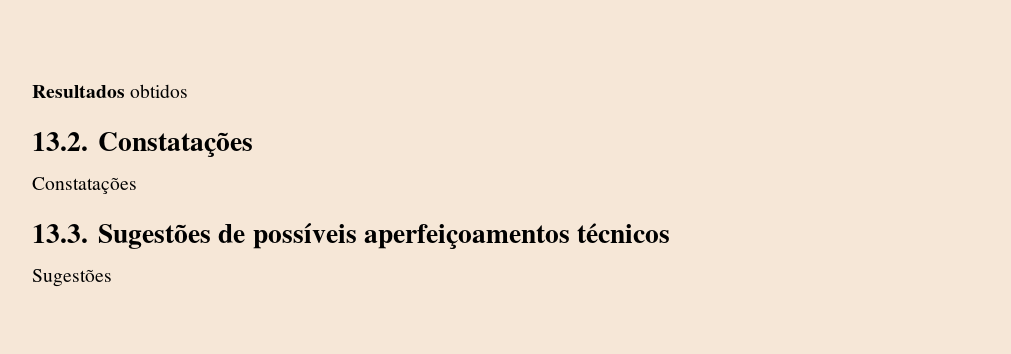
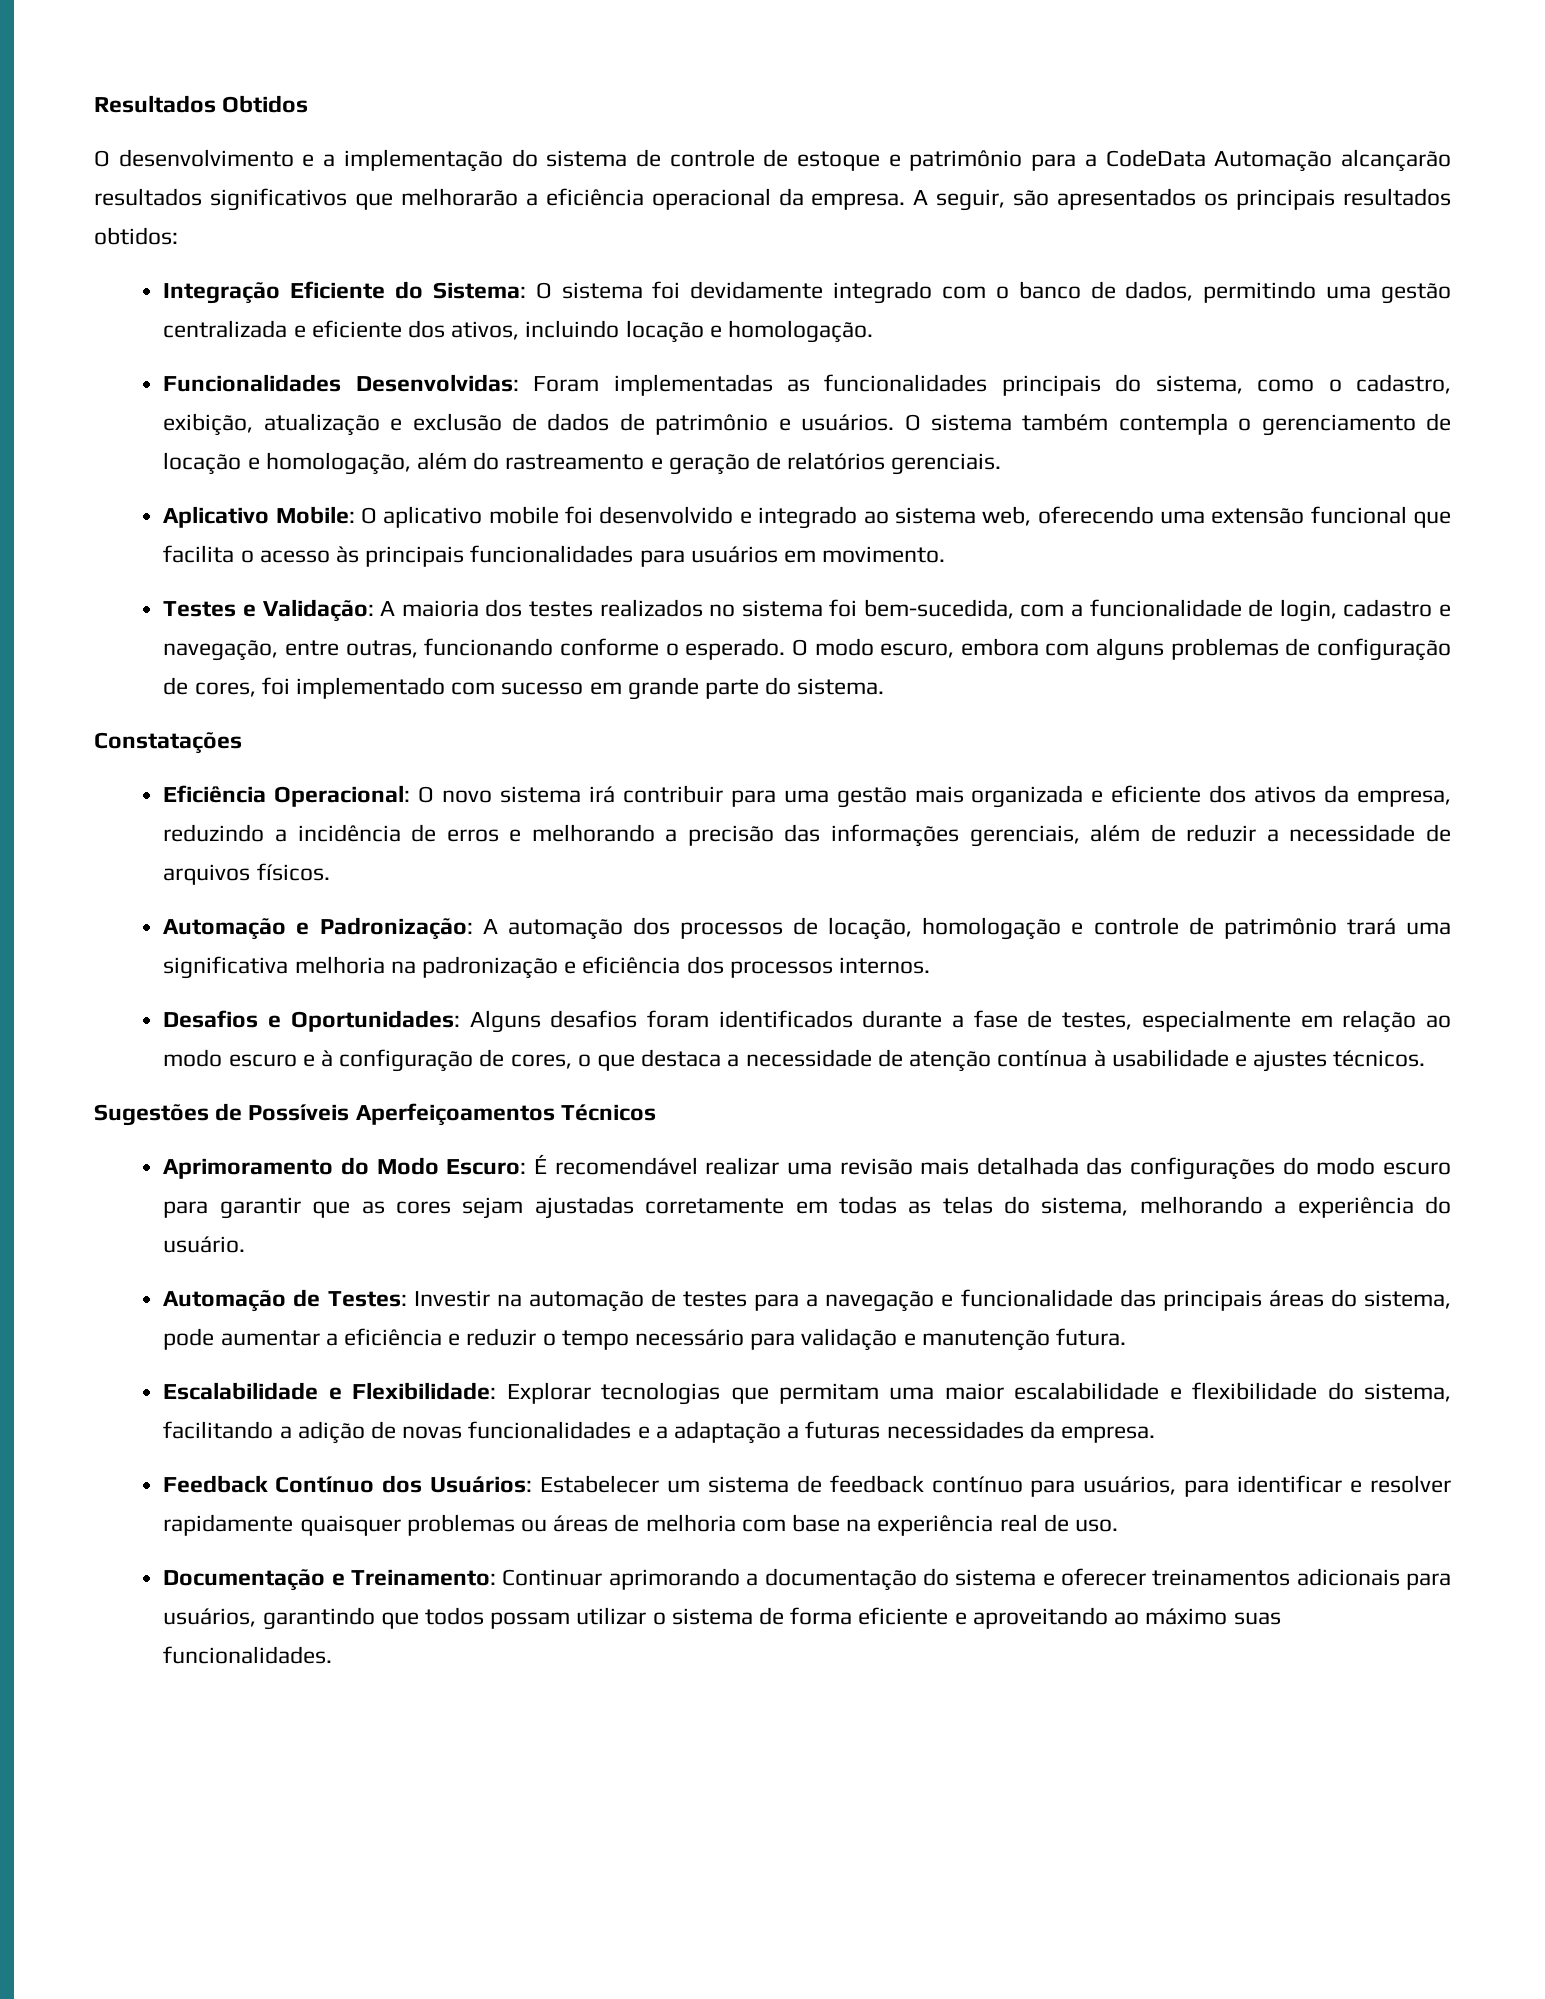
[130,84,189,98] [32,132,253,157] [32,177,137,194] [32,223,671,249] [32,269,112,287] obtidos // 13.2. Constatações // Constatações // 13.3. Sugestões de possíveis aperfeiçoamentos técnicos // Sugestões -> [222,95,309,113] [94,149,1452,172] [94,188,1451,211] [94,227,178,245] [163,281,1451,304] [163,320,874,343] [163,374,1451,396] [163,413,1451,436] [163,452,1002,475] [163,506,1451,529] [163,545,946,567] [163,599,1452,622] [163,638,1452,661] [163,677,885,700] [94,732,242,754] [163,785,1451,808] [163,824,1451,847] [163,863,330,885] [163,917,1451,940] [163,956,931,979] [163,1010,1451,1033] [163,1049,1426,1072] [94,1103,656,1126] [163,1154,1452,1180] [163,1196,1451,1219] [163,1236,246,1253] [163,1289,1451,1312] [163,1328,1127,1351] [163,1382,1451,1405] [163,1421,1156,1444] [163,1475,1452,1497] [163,1514,1119,1536] [163,1568,1452,1591] [163,1607,1281,1630] [163,1646,333,1664] Obtidos // O desenvolvimento e a implementação do sistema de controle de estoque e patrimônio para a CodeData Automação alcançarão resultados significativos que melhorarão a eficiência operacional da empresa. A seguir, são apresentados os principais resultados obtidos: // Integração Eficiente do Sistema: O sistema foi devidamente integrado com o banco de dados, permitindo uma gestão centralizada e eficiente dos ativos, incluindo locação e homologação. // Funcionalidades Desenvolvidas: Foram implementadas as funcionalidades principais do sistema, como o cadastro, exibição, atualização e exclusão de dados de patrimônio e usuários. O sistema também contempla o gerenciamento de locação e homologação, além do rastreamento e geração de relatórios gerenciais. // Aplicativo Mobile: O aplicativo mobile foi desenvolvido e integrado ao sistema web, oferecendo uma extensão funcional que facilita o acesso às principais funcionalidades para usuários em movimento. // Testes e Validação: A maioria dos testes realizados no sistema foi bem-sucedida, com a funcionalidade de login, cadastro e navegação, entre outras, funcionando conforme o esperado. O modo escuro, embora com alguns problemas de configuração de cores, foi implementado com sucesso em grande parte do sistema. // Constatações // Eficiência Operacional: O novo sistema irá contribuir para uma gestão mais organizada e eficiente dos ativos da empresa, reduzindo a incidência de erros e melhorando a precisão das informações gerenciais, além de reduzir a necessidade de arquivos físicos. // Automação e Padronização: A automação dos processos de locação, homologação e controle de patrimônio trará uma significativa melhoria na padronização e eficiência dos processos internos. // Desafios e Oportunidades: Alguns desafios foram identificados durante a fase de testes, especialmente em relação ao modo escuro e à configuração de cores, o que destaca a necessidade de atenção contínua à usabilidade e ajustes técnicos. // Sugestões de Possíveis Aperfeiçoamentos Técnicos // Aprimoramento do Modo Escuro: É recomendável realizar uma revisão mais detalhada das configurações do modo escuro para garantir que as cores sejam ajustadas corretamente em todas as telas do sistema, melhorando a experiência do usuário. // Automação de Testes: Investir na automação de testes para a navegação e funcionalidade das principais áreas do sistema, pode aumentar a eficiência e reduzir o tempo necessário para validação e manutenção futura. // Escalabilidade e Flexibilidade: Explorar tecnologias que permitam uma maior escalabilidade e flexibilidade do sistema, facilitando a adição de novas funcionalidades e a adaptação a futuras necessidades da empresa. // Feedback Contínuo dos Usuários: Estabelecer um sistema de feedback contínuo para usuários, para identificar e resolver rapidamente quaisquer problemas ou áreas de melhoria com base na experiência real de uso. // Documentação e Treinamento: Continuar aprimorando a documentação do sistema e oferecer treinamentos adicionais para usuários, garantindo que todos possam utilizar o sistema de forma eficiente e aproveitando ao máximo suas funcionalidades.

